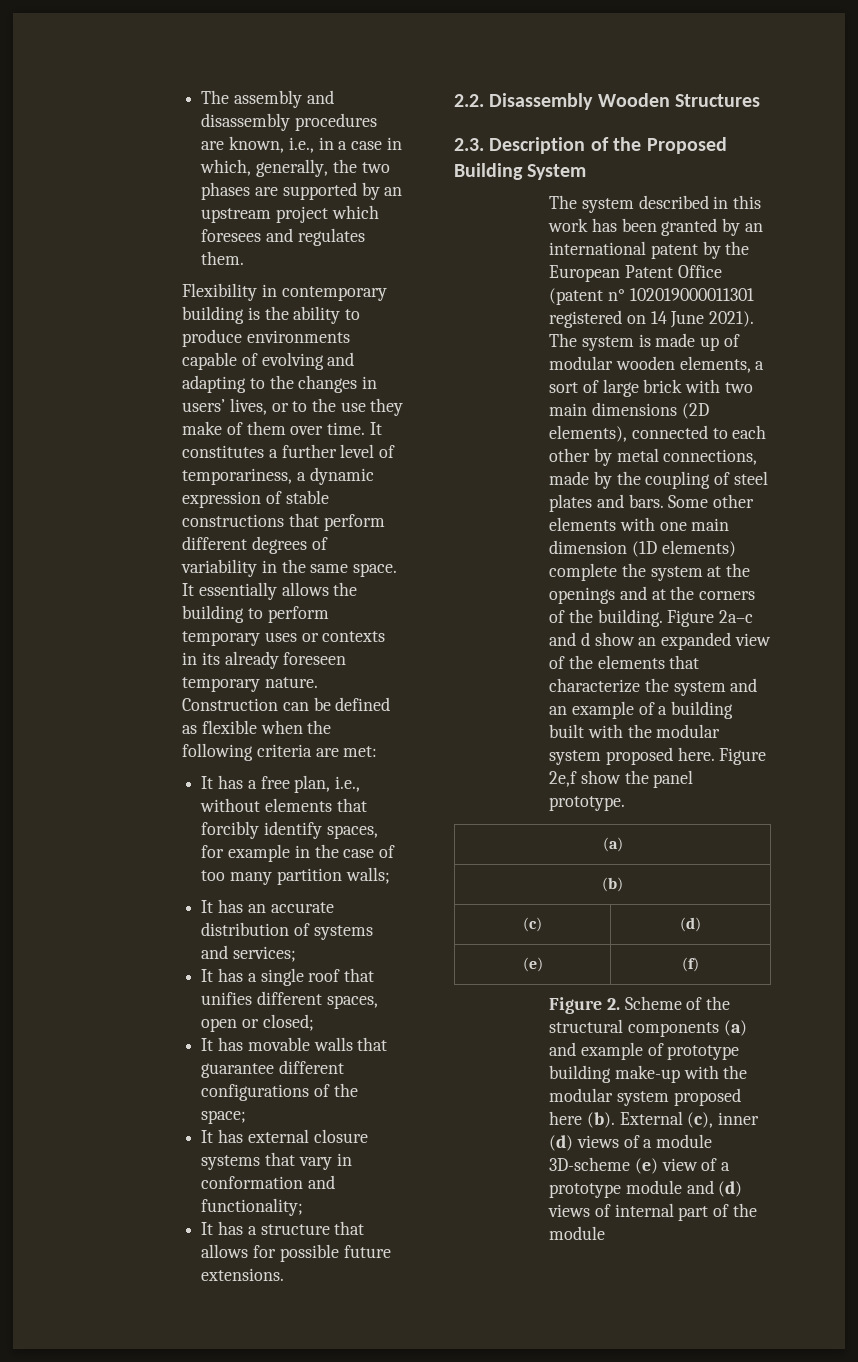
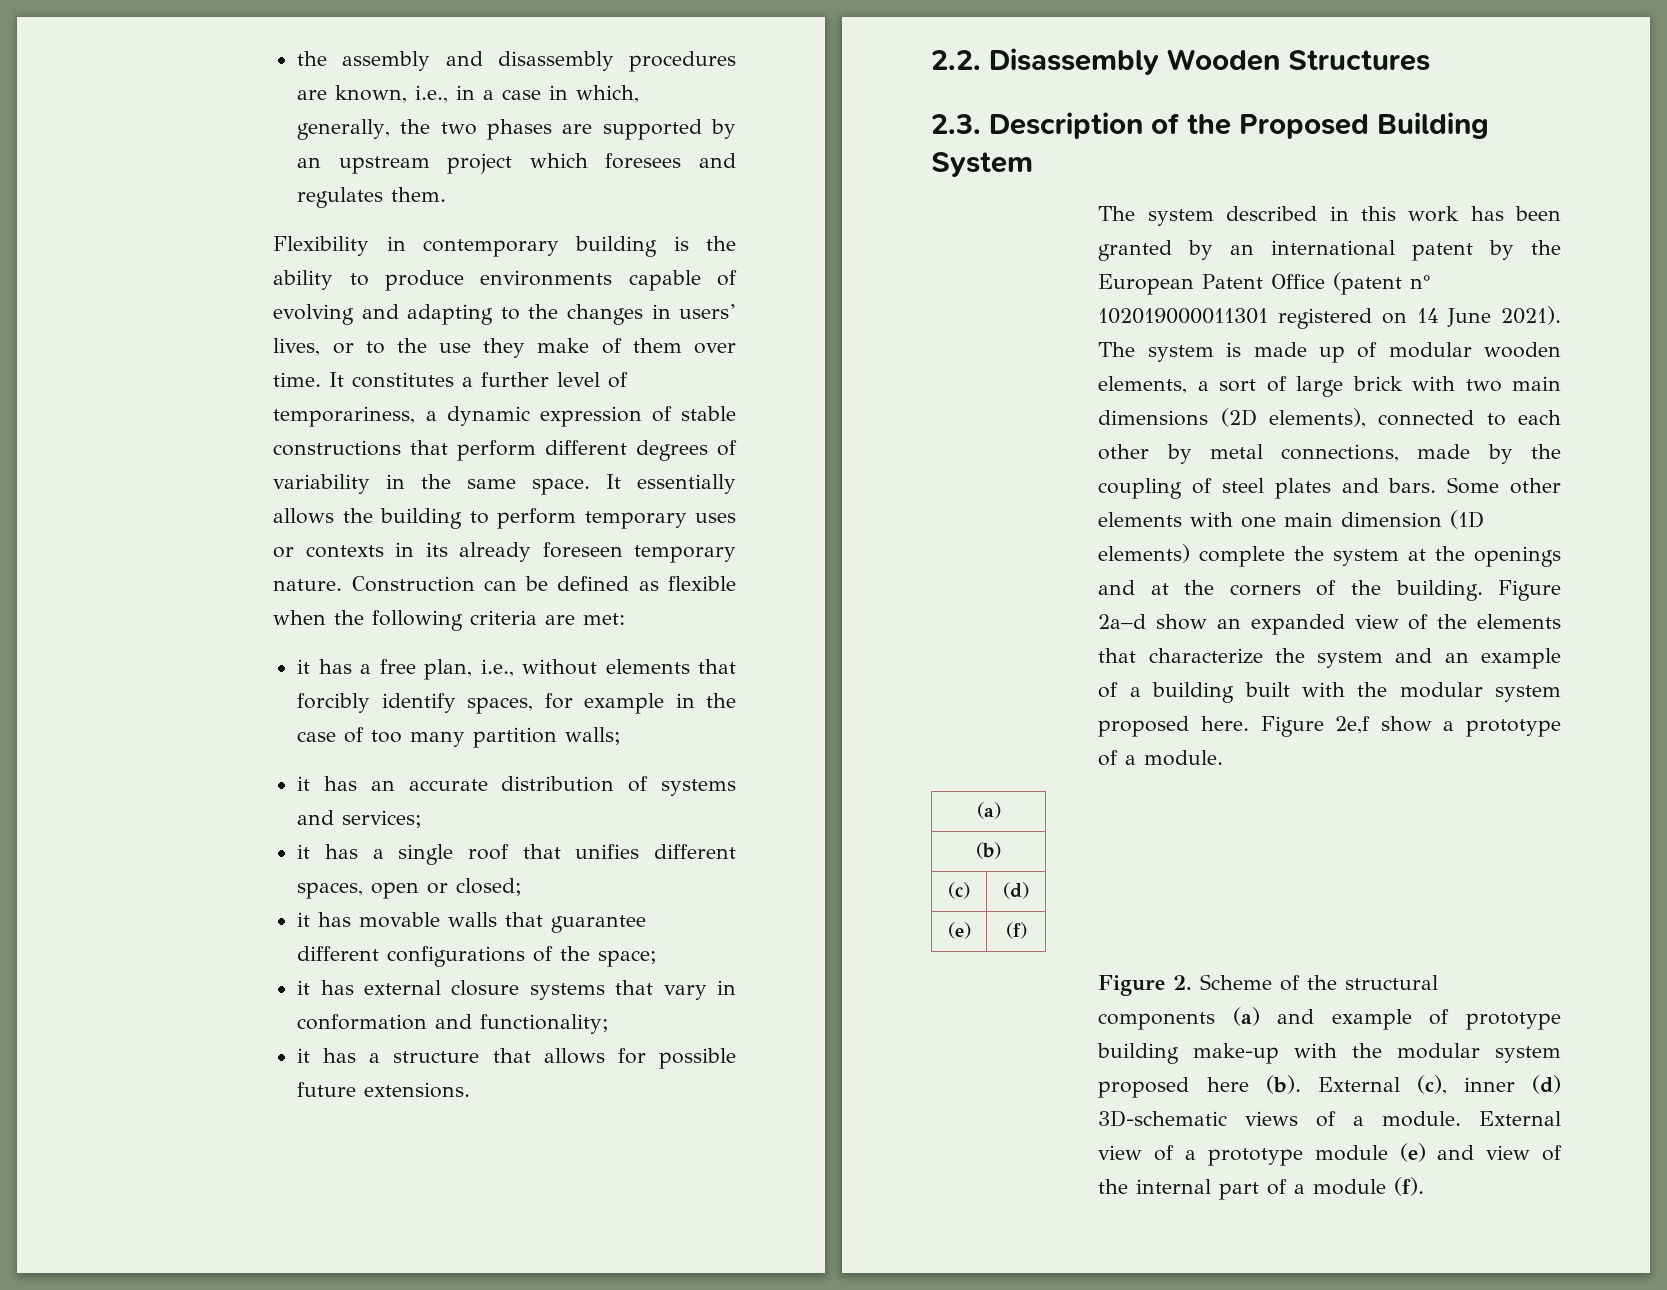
[201,90,230,104] The -> [297,51,328,66] the
[201,776,214,789] It -> [297,659,311,674] it
[201,900,214,913] It -> [297,776,311,791] it
[201,969,214,982] It -> [297,844,311,859] it
[201,1038,214,1051] It -> [297,912,311,927] it
[201,1130,214,1143] It -> [297,980,311,995] it
[201,1222,214,1235] It -> [297,1048,311,1063] it
[719,610,753,623] [549,632,590,646] 2a–c and d -> [1098,614,1147,629] 2a–d
[624,770,694,788] [549,796,626,811] the panel prototype. -> [1443,719,1561,737] [1098,750,1224,766] a prototype of a module.
(574, 1143) none -> [1098,1110,1228,1127] 3D-schematic
[656,1134,712,1148] [549,1157,658,1174] module 3D-scheme (e) -> [1382,1111,1561,1127] module. External
[686,1180,743,1197] [548,1203,757,1221] [549,1226,606,1240] and (d) views of internal part of the module -> [1399,1143,1562,1162] [1098,1177,1425,1200] (e) and view of the internal part of a module (f).

